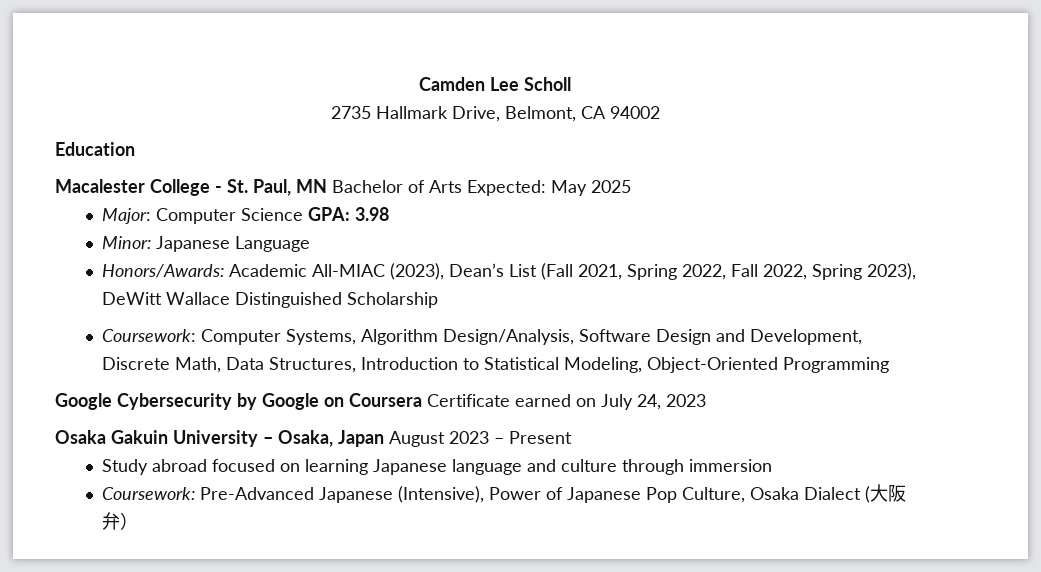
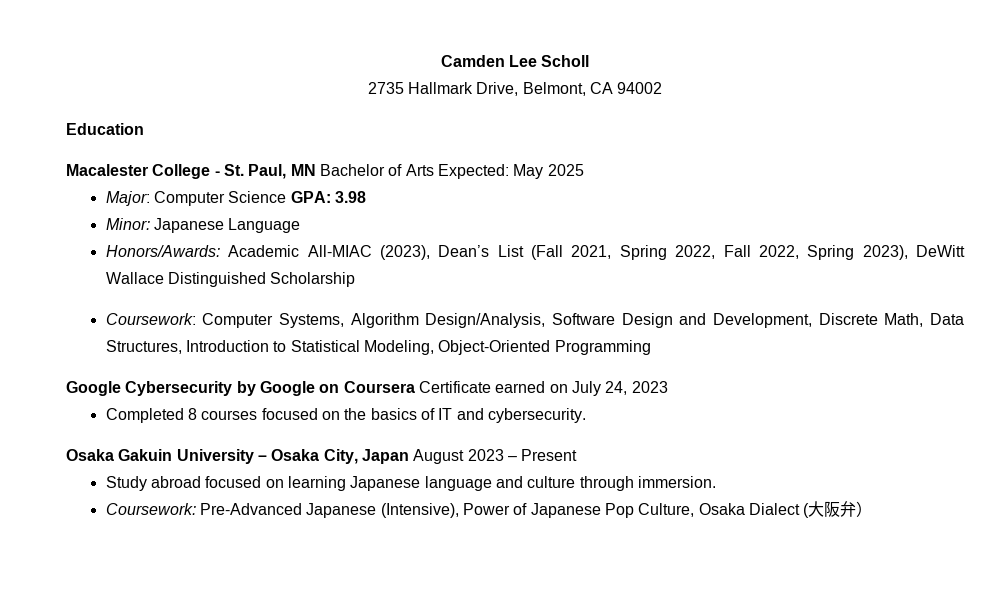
(706, 400) none -> [105,408,587,423] // Completed 8 courses focused on the basics of IT and cybersecurity.
[278,430,333,447] Osaka, -> [271,449,358,464] Osaka City,
[689,459,773,472] immersion -> [638,476,717,488] immersion.

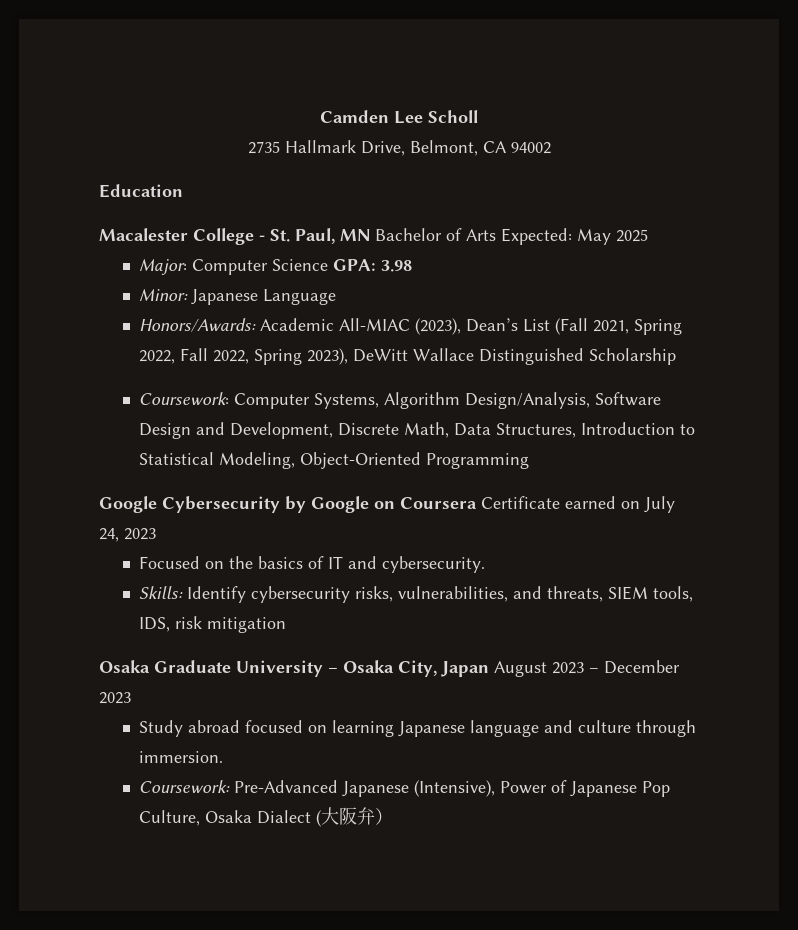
[105,408,318,423] Completed 8 courses focused -> [139,556,201,569] Focused
[66,449,173,461] // Osaka Gakuin -> [139,586,694,603] [139,616,287,633] [99,660,231,673] // Skills: Identify cybersecurity risks, vulnerabilities, and threats, SIEM tools, IDS, risk mitigation // Osaka Graduate
[521,449,578,461] Present -> [604,660,680,674] [99,692,131,704] December 2023

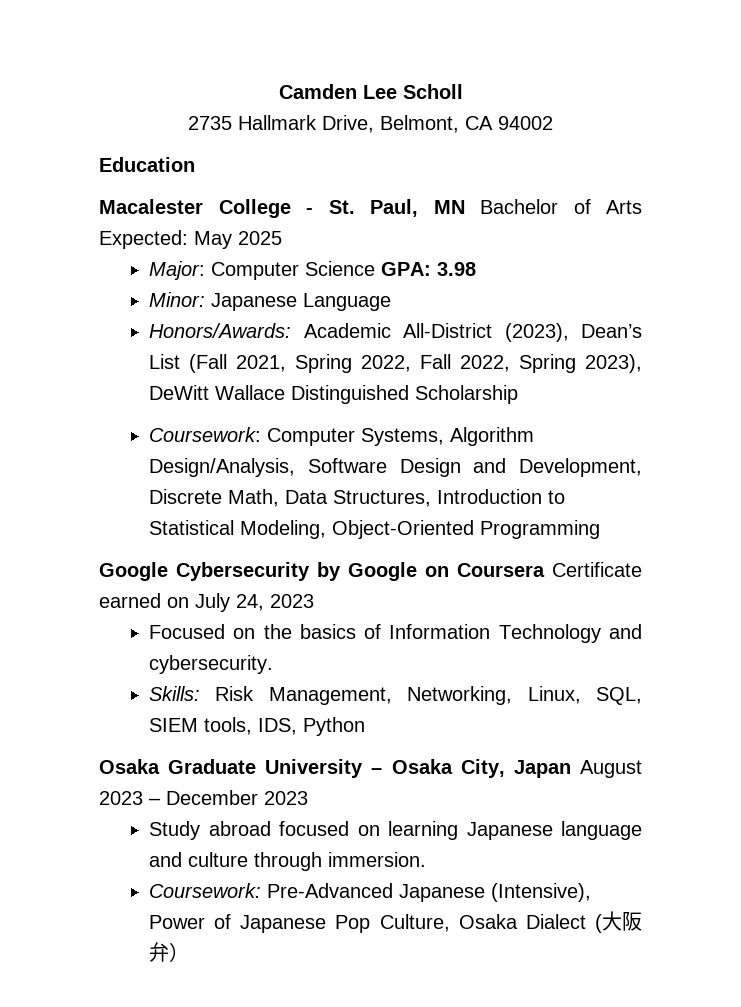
[339,318,411,331] All-MIAC -> [403,323,493,338] All-District
[328,556,344,569] IT -> [389,624,601,643] Information Technology
[187,586,604,603] Identify cybersecurity risks, vulnerabilities, and threats, -> [215,686,642,705] Risk Management, Networking, Linux, SQL,
[175,616,287,633] risk mitigation -> [303,717,366,736] Python

